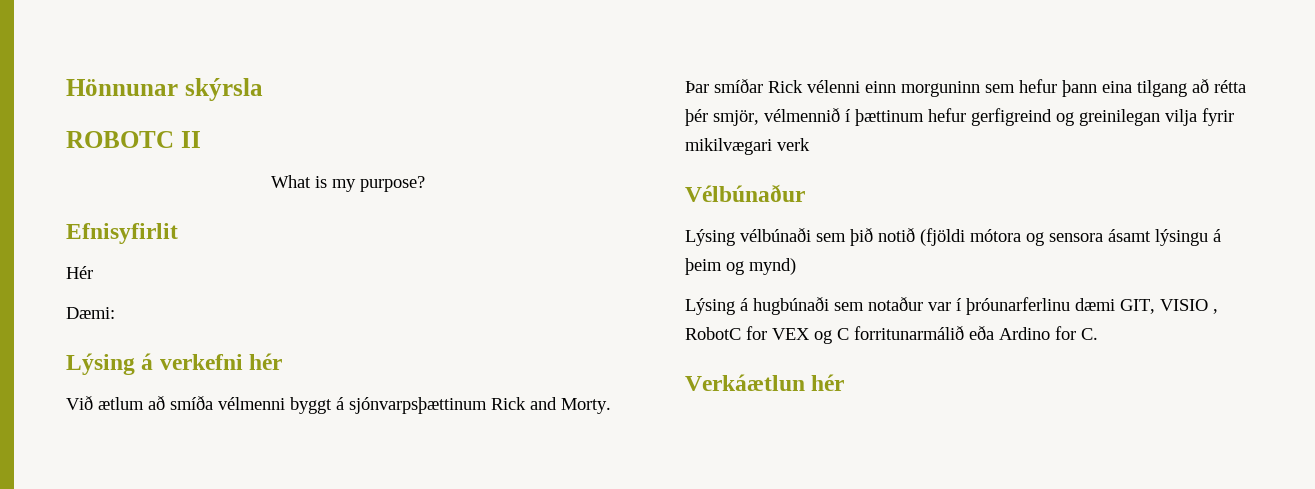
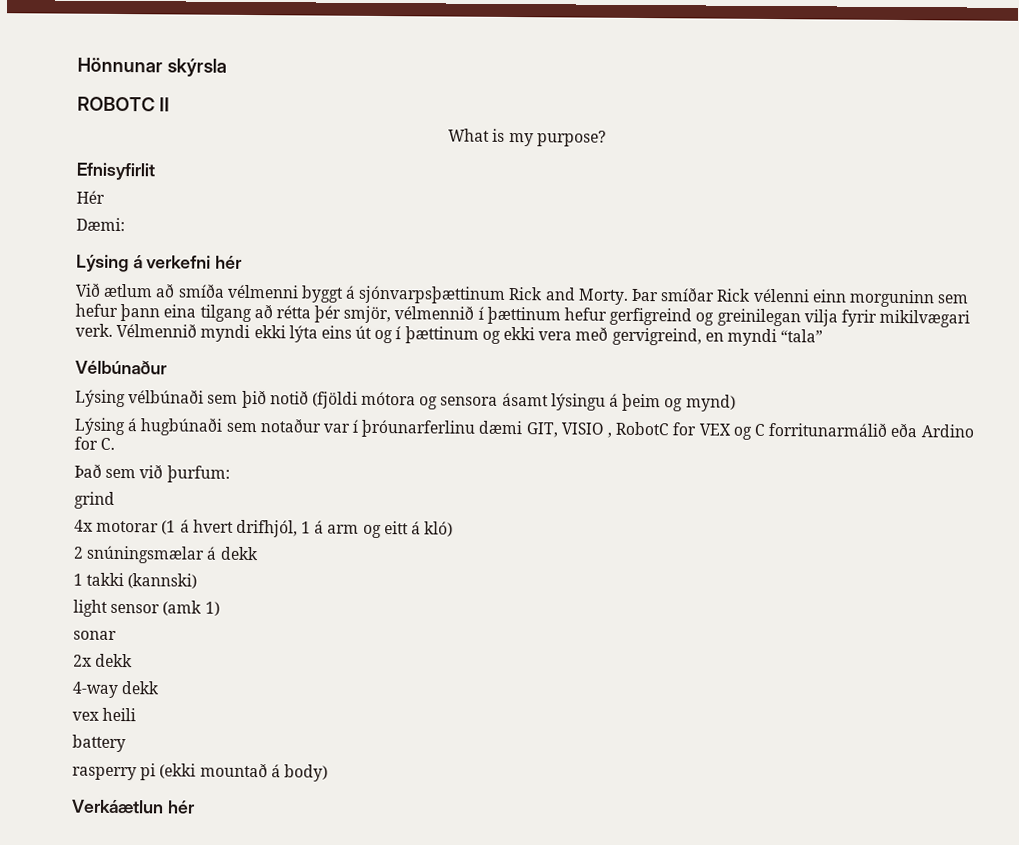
[777,138,810,151] verk -> [75,322,824,347] verk. Vélmennið myndi ekki lýta eins út og í þættinum og ekki vera með gervigreind, en myndi “tala”
(1098, 334) none -> [74,463,230,483] [74,491,115,509] [74,519,454,539] [73,545,259,564] [73,572,198,589] [73,599,220,617] [73,630,117,640] [73,653,134,668] [72,681,161,699] [72,707,137,722] [72,734,126,753] [72,762,328,782] // Það sem við þurfum: // grind // 4x motorar (1 á hvert drifhjól, 1 á arm og eitt á kló) // 2 snúningsmælar á dekk // 1 takki (kannski) // light sensor (amk 1) // sonar // 2x dekk // 4-way dekk // vex heili // battery // rasperry pi (ekki mountað á body)

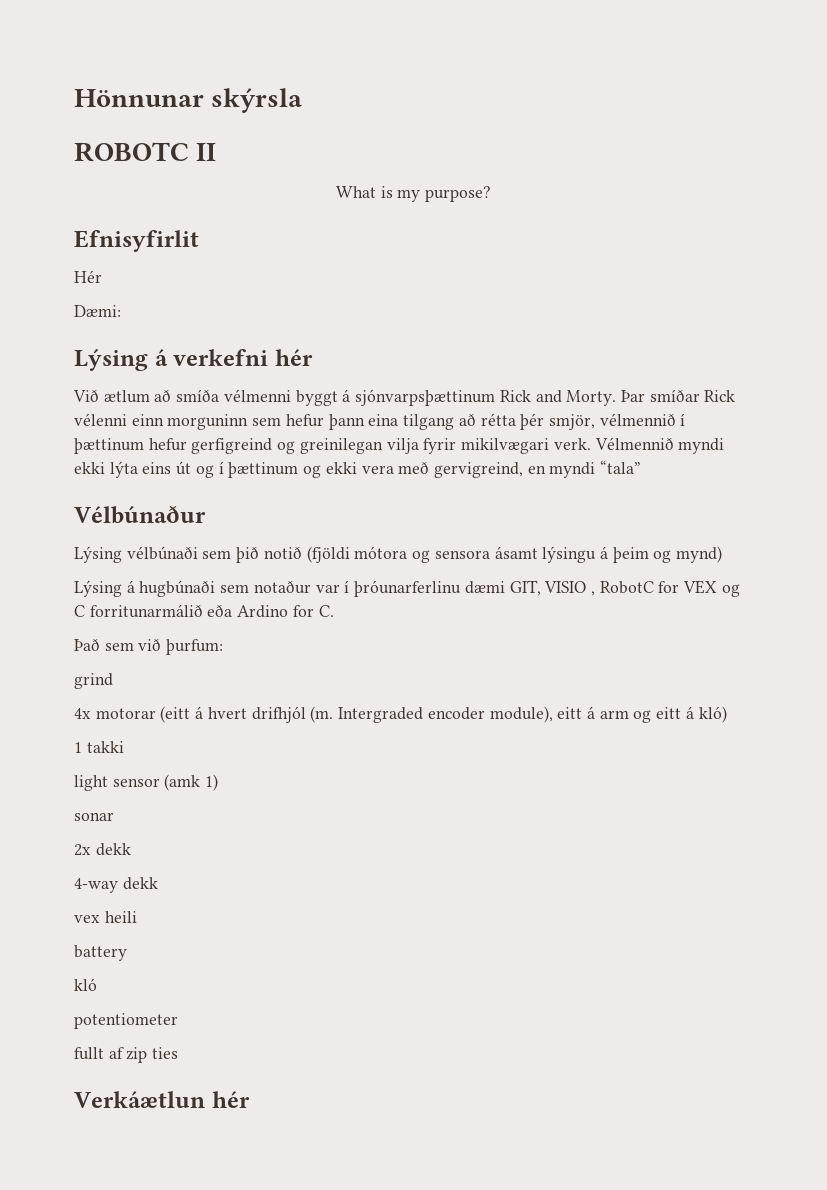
[161,520,177,535] (1 -> [160,706,191,723] (eitt
[235,519,312,538] drifhjól, 1 -> [251,706,583,723] drifhjól (m. Intergraded encoder module), eitt
[73,545,259,564] // 2 snúningsmælar á dekk -> (727, 714) none
[127,573,198,589] (kannski) -> (124, 747) none
[72,762,328,782] rasperry pi (ekki mountað á body) -> [74,978,97,991] [74,1013,178,1029] [74,1047,179,1063] kló // potentiometer // fullt af zip ties

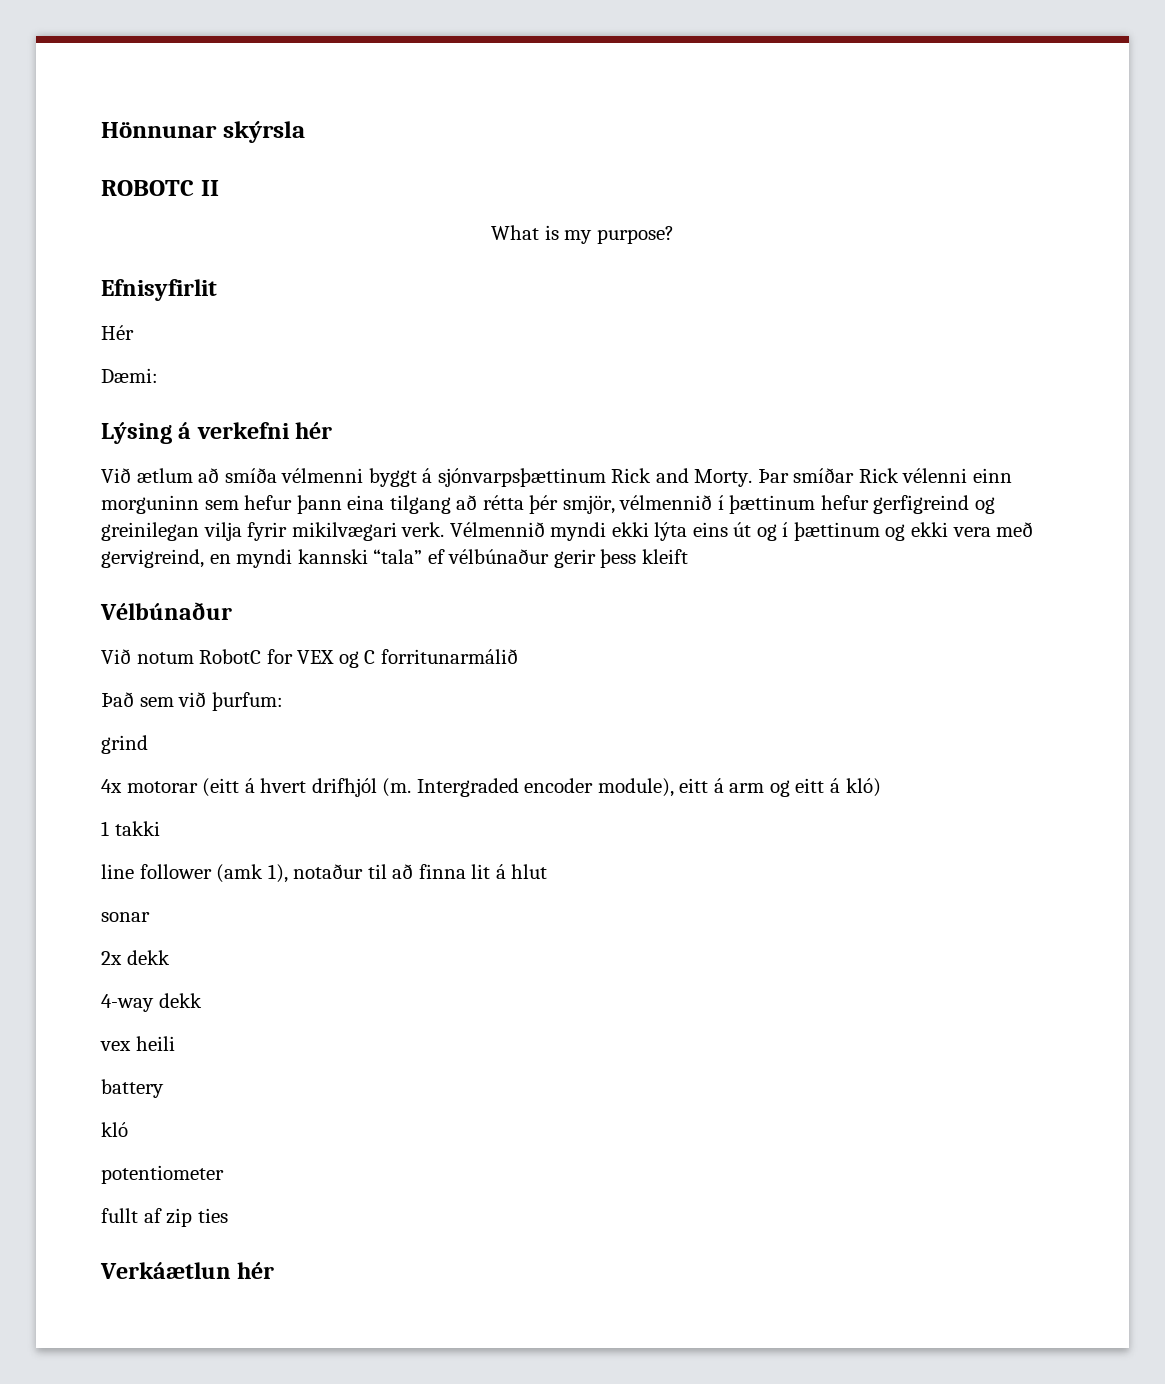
(596, 470) none -> [297,549,368,564] kannski
[74,505,206,524] [74,546,723,563] [74,580,595,597] // Vélbúnaður // Lýsing vélbúnaði sem þið notið (fjöldi mótora og sensora ásamt lýsingu á þeim og mynd) // Lýsing á hugbúnaði sem notaður var í þróunarferlinu dæmi GIT, VISIO , -> [427,549,688,568] [100,602,232,620] [101,649,194,664] ef vélbúnaður gerir þess kleift // Vélbúnaður // Við notum
[207,605,334,618] eða Ardino for C. -> (518, 656) none
[74,774,219,791] light sensor (amk 1) -> [101,864,548,883] line follower (amk 1), notaður til að finna lit á hlut

